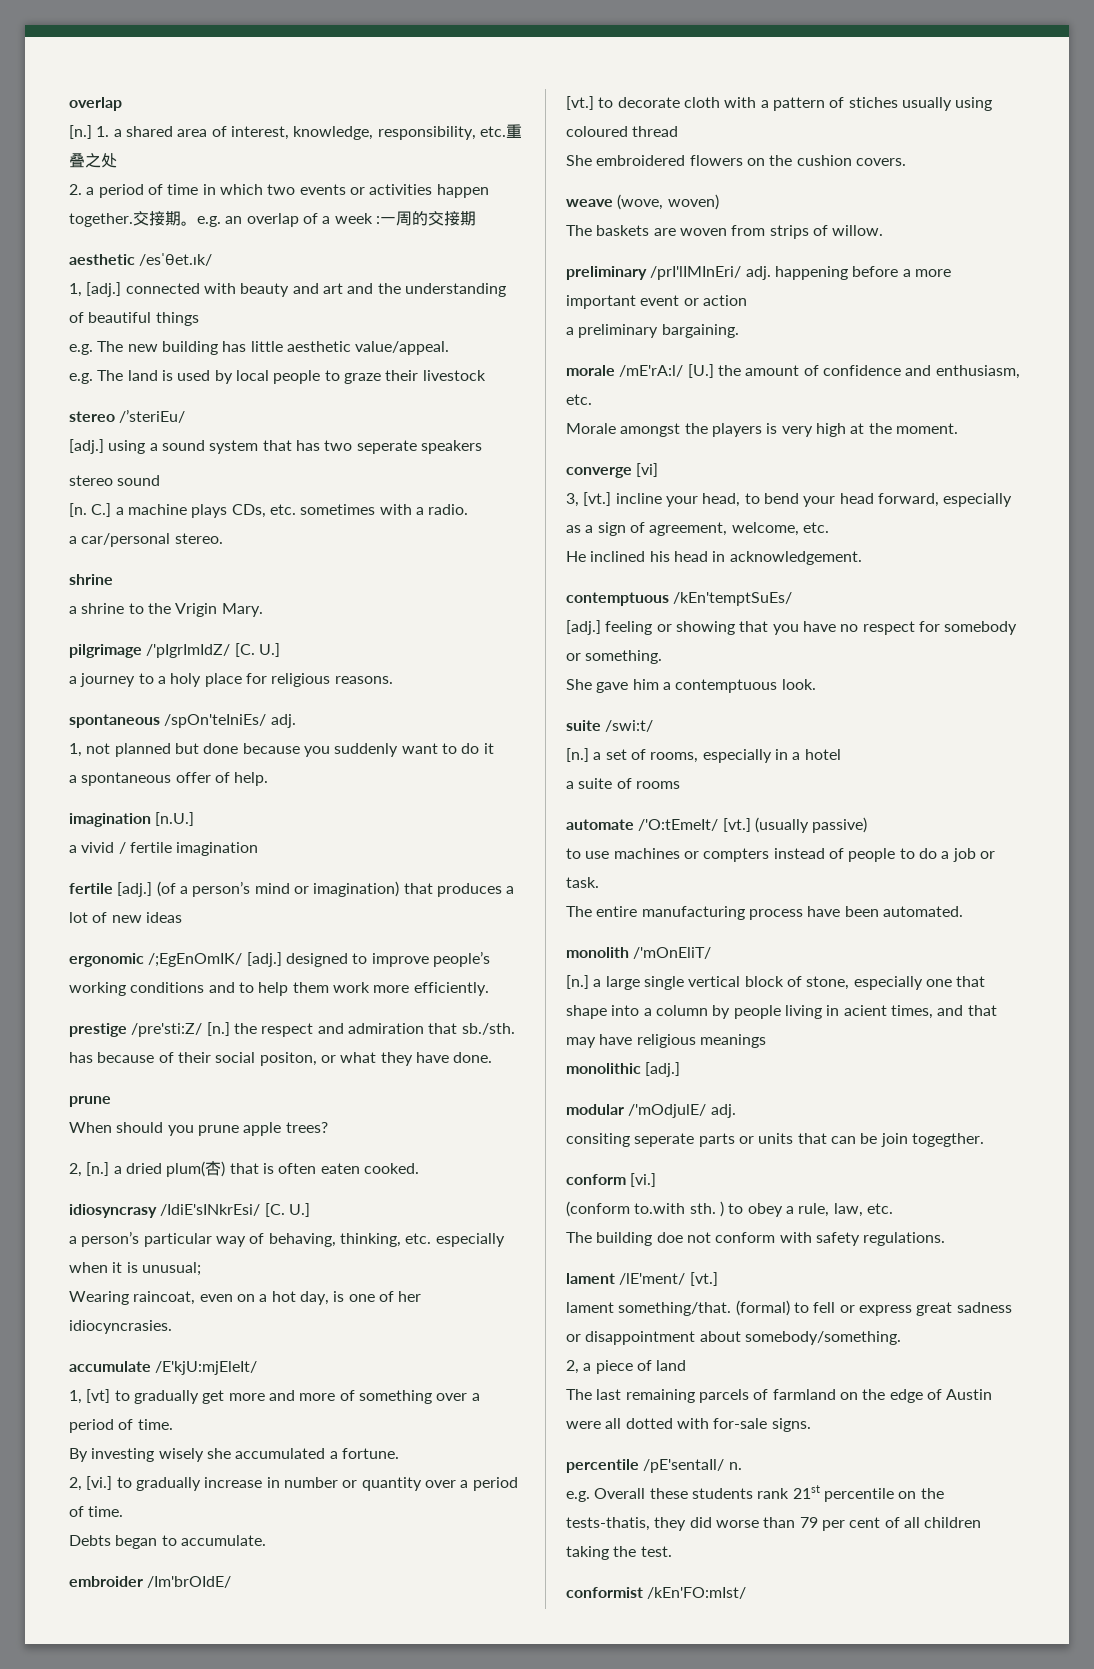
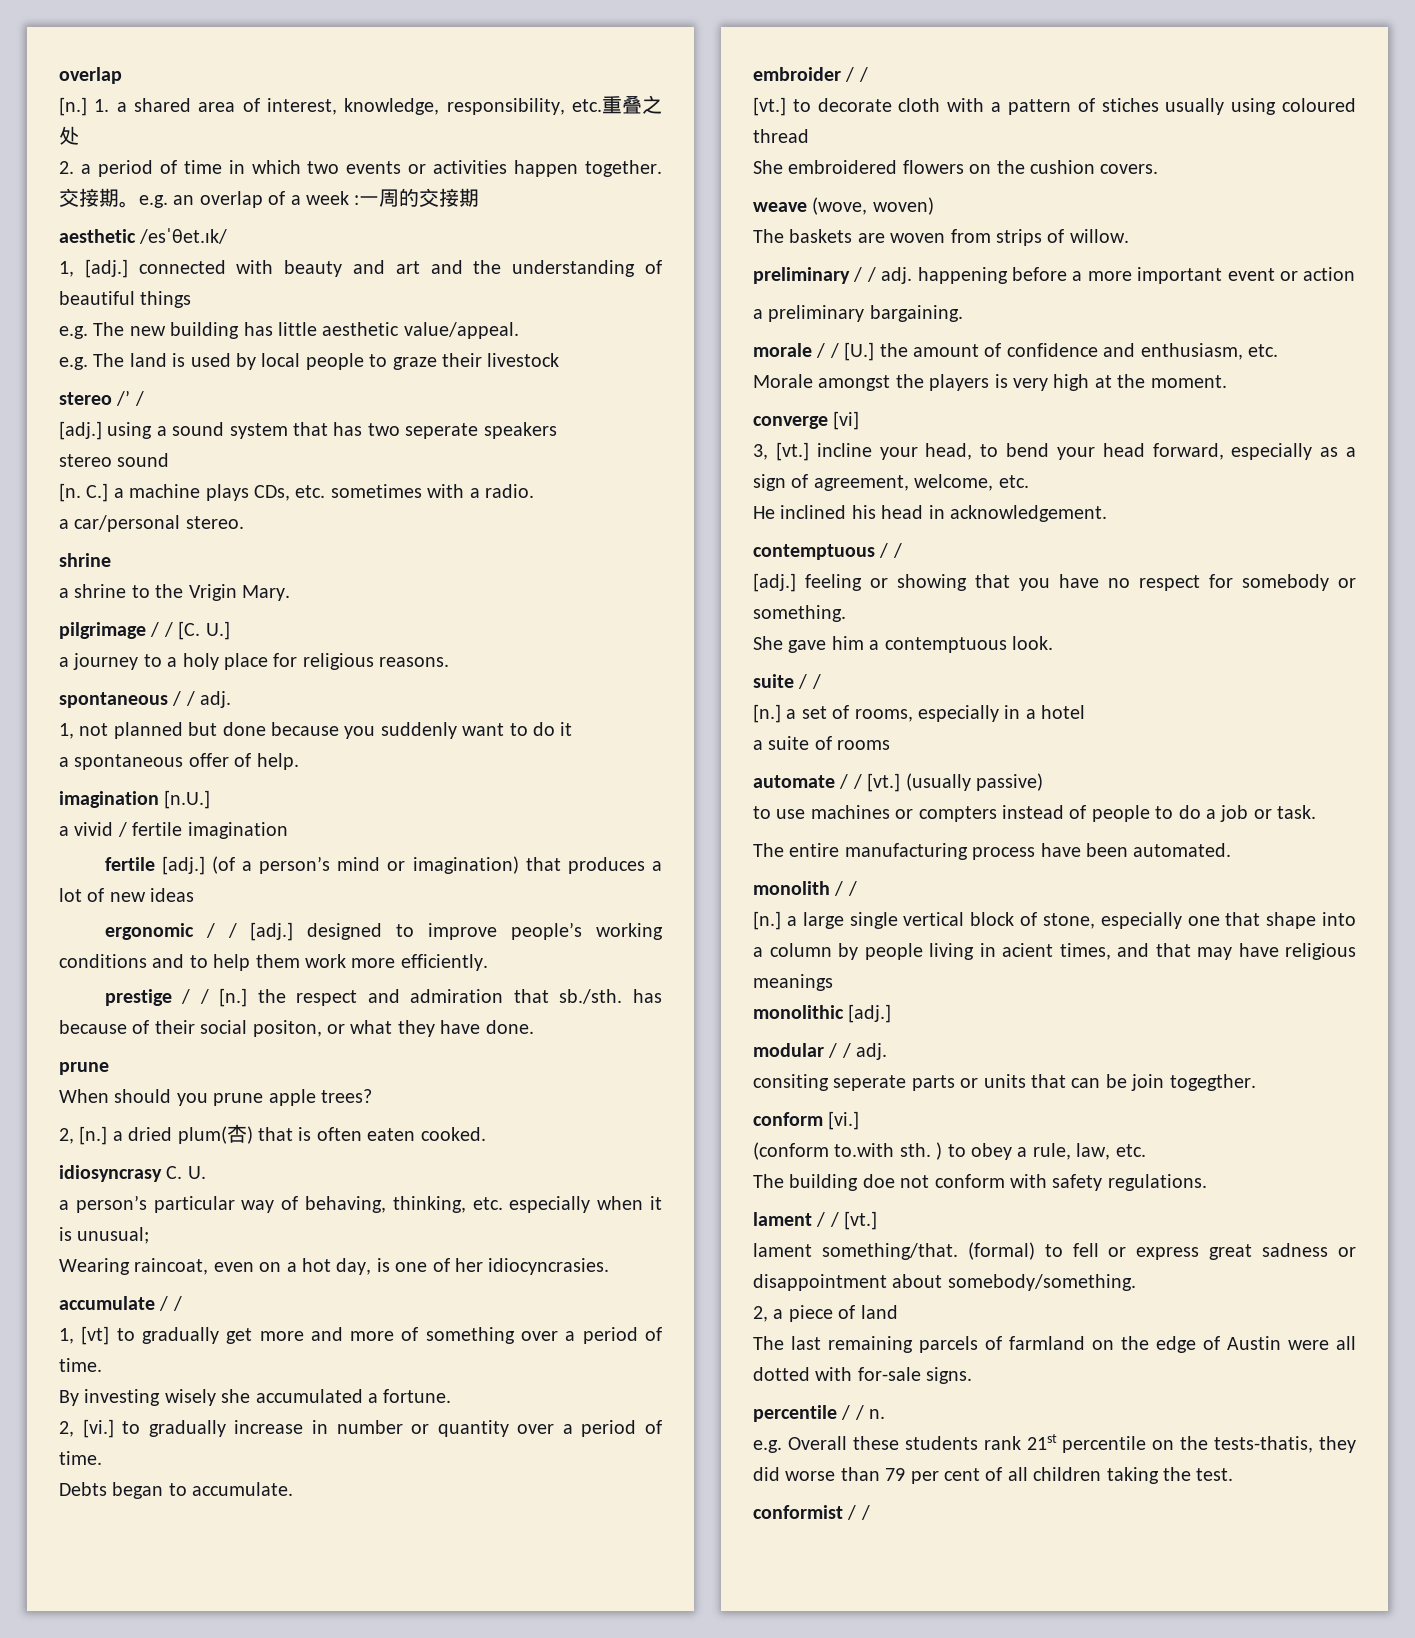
[119,409,186,423] /’steriEu/ -> [116,390,144,406] /’ /
[146,644,231,658] /'pIgrImIdZ/ -> [150,622,173,637] / /
[164,714,267,728] /spOn'teIniEs/ -> [172,691,195,706] / /
[148,953,243,967] /;EgEnOmIK/ -> [205,923,237,938] / /
[131,1023,203,1037] /pre'sti:Z/ -> [181,989,209,1004] / /
[160,1203,310,1217] /IdiE'sINkrEsi/ [C. U.] -> [166,1166,206,1179] C. U.
[155,1361,258,1375] /E'kjU:mjEleIt/ -> [159,1296,182,1311] / /
[147,1576,232,1588] /Im'brOIdE/ -> [845,67,868,82] / /
[650,266,742,280] /prI'lIMInEri/ -> [853,267,876,282] / /
[619,365,684,377] /mE'rA:l/ -> [816,343,839,358] / /
[673,592,793,606] /kEn'temptSuEs/ -> [879,543,902,558] / /
[605,720,654,732] /swi:t/ -> [798,674,821,689] / /
[638,819,719,831] /'O:tEmeIt/ -> [839,774,862,789] / /
[633,947,712,959] /'mOnEliT/ -> [834,881,857,896] / /
[628,1104,707,1118] /'mOdjulE/ -> [828,1043,851,1058] / /
[619,1273,686,1285] /lE'ment/ -> [816,1212,839,1227] / /
[643,1459,725,1473] /pE'sentaIl/ -> [841,1405,864,1420] / /
[647,1587,747,1599] /kEn'FO:mIst/ -> [847,1505,870,1520] / /

